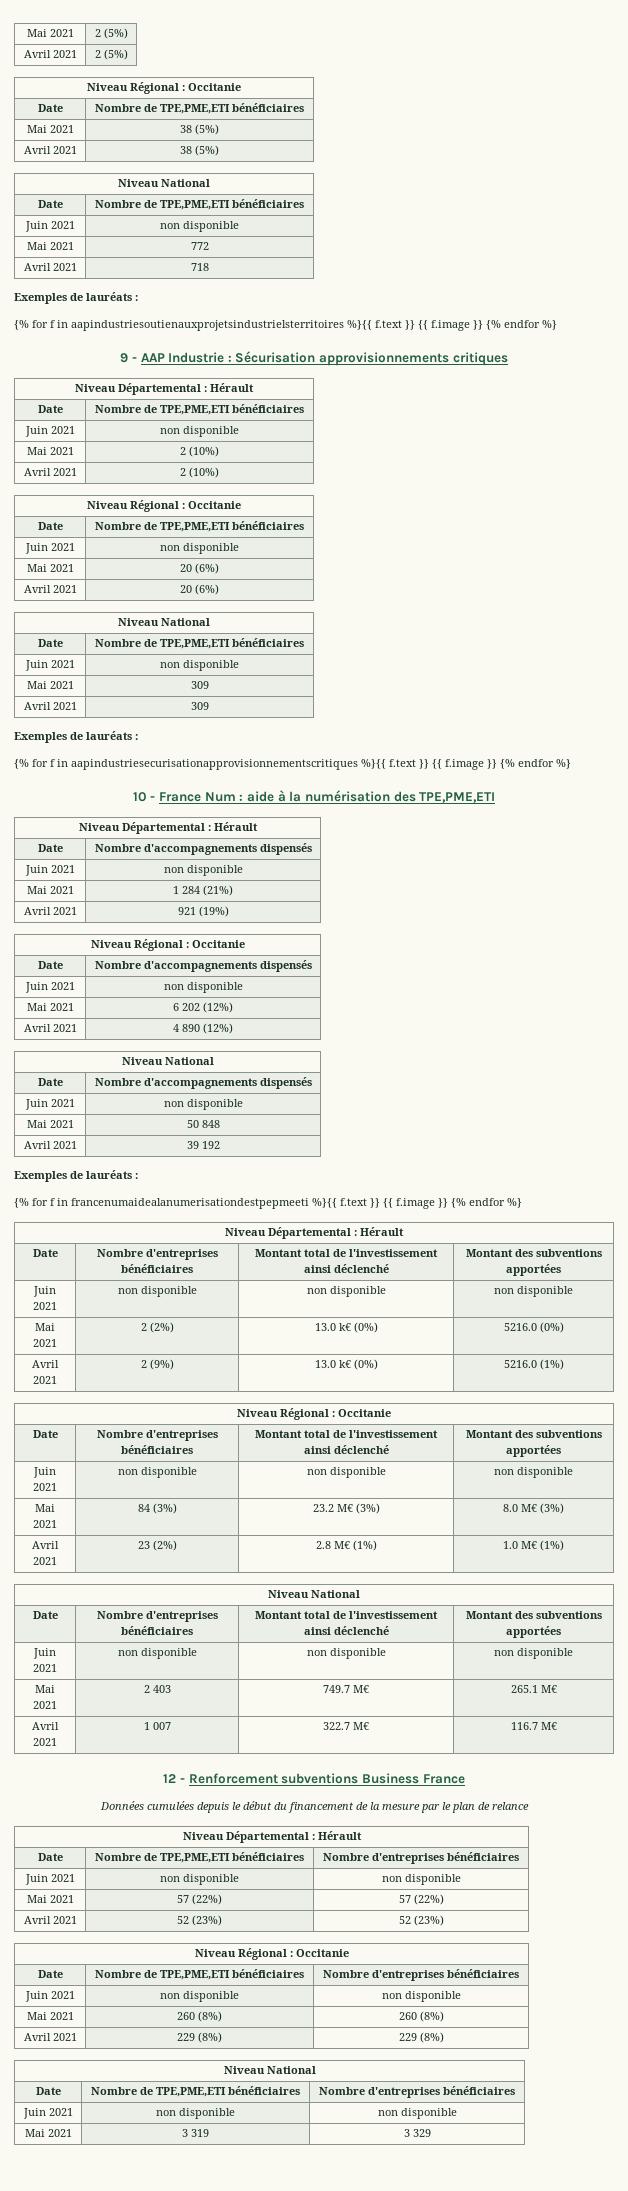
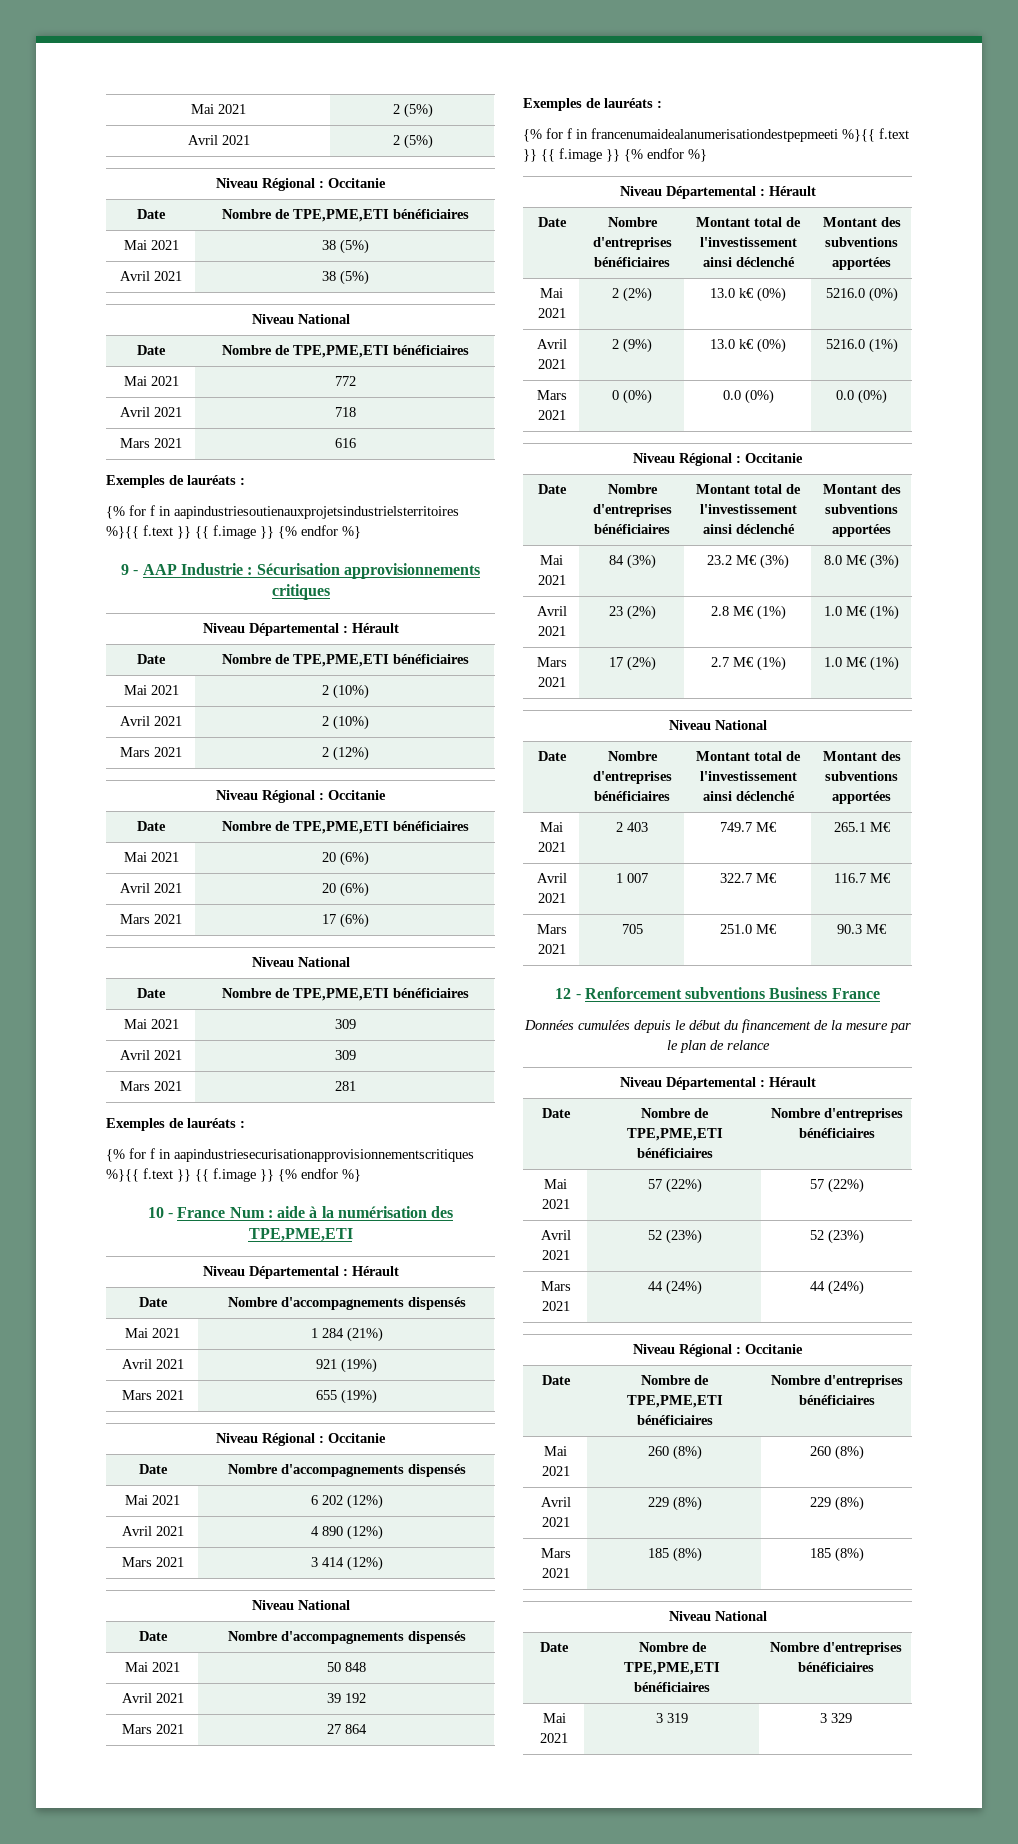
[24,221,75,232] [160,221,239,232] // Juin 2021 | non disponible -> (469, 350) none
(209, 267) none -> [120,438,182,448] [334,438,356,448] // Mars 2021 | 616
[24,426,75,437] [160,426,239,437] // Juin 2021 | non disponible -> (469, 659) none
[86,500,241,512] [37,522,63,530] [95,521,304,532] [24,543,75,554] [160,543,239,554] // Niveau Régional : Occitanie // Date | Nombre de TPE,PME,ETI bénéficiaires // Juin 2021 | non disponible -> [120,747,182,757] [321,746,369,761] [216,790,386,803] [137,821,166,831] [221,821,469,834] // Mars 2021 | 2 (12%) // Niveau Régional : Occitanie // Date | Nombre de TPE,PME,ETI bénéficiaires
[117,618,210,626] [37,639,63,647] [95,638,304,649] [24,660,75,671] [160,660,239,671] // Niveau National // Date | Nombre de TPE,PME,ETI bénéficiaires // Juin 2021 | non disponible -> [120,914,182,924] [321,913,369,928] [251,957,350,967] [137,988,166,998] [221,988,469,1001] // Mars 2021 | 17 (6%) // Niveau National // Date | Nombre de TPE,PME,ETI bénéficiaires
(209, 706) none -> [120,1081,182,1091] [334,1081,356,1091] // Mars 2021 | 281
[24,865,75,876] [163,865,243,876] // Juin 2021 | non disponible -> (466, 1303) none
(229, 911) none -> [121,1390,184,1400] [316,1389,377,1404] // Mars 2021 | 655 (19%)
[24,982,75,993] [163,982,243,993] // Juin 2021 | non disponible -> (466, 1470) none
(233, 1028) none -> [121,1557,184,1567] [310,1556,383,1571] // Mars 2021 | 3 414 (12%)
[24,1099,75,1110] [163,1099,243,1110] // Juin 2021 | non disponible -> (466, 1637) none
(220, 1145) none -> [121,1724,184,1734] [327,1724,367,1734] // Mars 2021 | 27 864
[33,1286,56,1297] [33,1302,57,1310] [117,1286,197,1297] [306,1286,386,1297] [494,1286,573,1297] // Juin 2021 | non disponible | non disponible | non disponible -> (891, 263) none
(564, 1364) none -> [536,390,567,400] [537,410,566,420] [612,389,652,404] [722,389,774,404] [836,389,887,404] // Mars 2021 | 0 (0%) | 0.0 (0%) | 0.0 (0%)
[33,1467,56,1478] [33,1483,57,1491] [117,1467,197,1478] [306,1467,386,1478] [494,1467,573,1478] // Juin 2021 | non disponible | non disponible | non disponible -> (891, 530) none
(564, 1545) none -> [536,657,567,667] [537,677,566,687] [608,656,656,671] [710,656,786,671] [824,656,899,671] // Mars 2021 | 17 (2%) | 2.7 M€ (1%) | 1.0 M€ (1%)
[33,1648,56,1659] [33,1664,57,1672] [117,1648,197,1659] [306,1648,386,1659] [494,1648,573,1659] // Juin 2021 | non disponible | non disponible | non disponible -> (891, 797) none
(557, 1726) none -> [536,924,567,934] [537,944,566,954] [621,924,643,934] [720,924,777,934] [837,924,887,934] // Mars 2021 | 705 | 251.0 M€ | 90.3 M€
[24,1874,75,1885] [160,1874,239,1885] [381,1874,461,1885] // Juin 2021 | non disponible | non disponible -> (875, 1133) none
(444, 1920) none -> [540,1281,571,1291] [541,1301,570,1311] [647,1280,702,1295] [809,1280,864,1295] // Mars 2021 | 44 (24%) | 44 (24%)
[24,1991,75,2002] [160,1991,239,2002] [381,1991,461,2002] // Juin 2021 | non disponible | non disponible -> (875, 1400) none
(444, 2037) none -> [540,1548,571,1558] [541,1568,570,1578] [647,1547,702,1562] [809,1547,864,1562] // Mars 2021 | 185 (8%) | 185 (8%)
[22,2108,73,2119] [156,2108,235,2119] [377,2108,457,2119] // Juin 2021 | non disponible | non disponible -> (874, 1667) none

